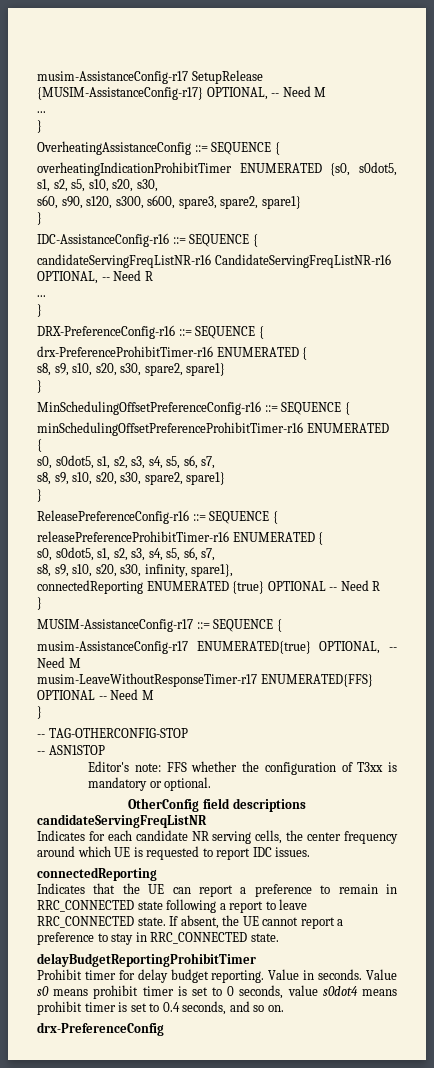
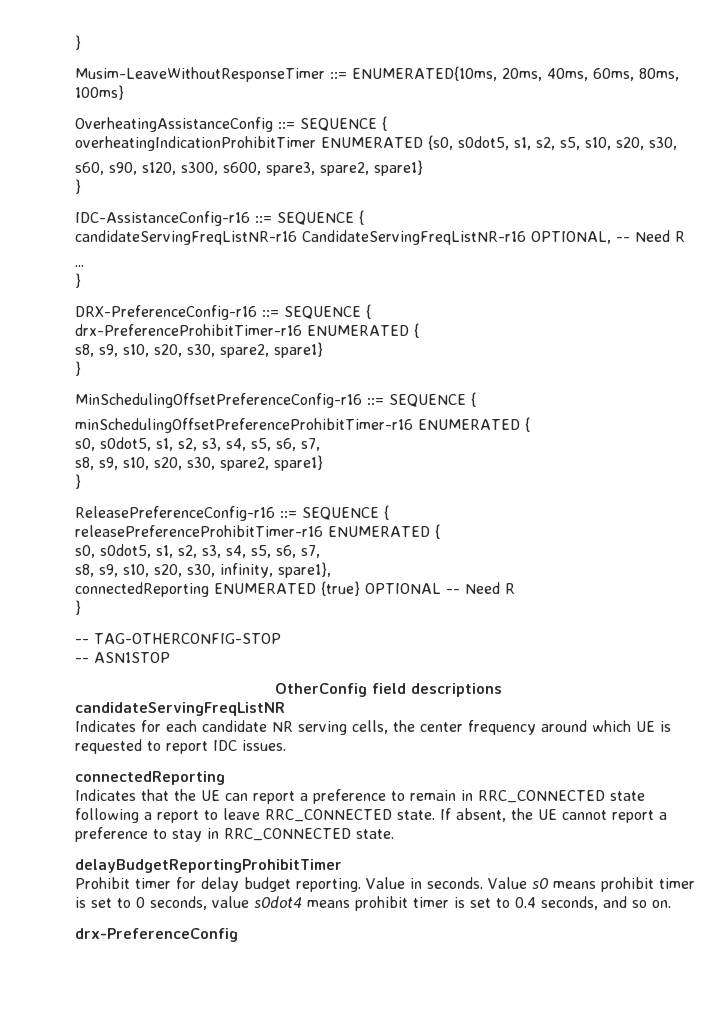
[37,70,263,84] [37,86,327,100] [37,111,46,113] [37,120,42,133] musim-AssistanceConfig-r17 SetupRelease {MUSIM-AssistanceConfig-r17} OPTIONAL, -- Need M // ... // } -> [75,35,81,50] [75,66,679,82] [75,85,124,100] } // Musim-LeaveWithoutResponseTimer ::= ENUMERATED{10ms, 20ms, 40ms, 60ms, 80ms, 100ms}
[37,619,282,632] [37,641,397,654] [37,657,81,668] [37,673,373,687] [37,689,154,700] [37,706,42,719] [37,728,188,738] [37,745,105,755] [88,761,398,775] [88,777,212,791] MUSIM-AssistanceConfig-r17 ::= SEQUENCE { // musim-AssistanceConfig-r17 ENUMERATED{true} OPTIONAL, -- Need M // musim-LeaveWithoutResponseTimer-r17 ENUMERATED{FFS} OPTIONAL -- Need M // } // -- TAG-OTHERCONFIG-STOP // -- ASN1STOP // Editor's note: FFS whether the configuration of T3xx is mandatory or optional. -> [75,633,281,644] [75,652,170,663] -- TAG-OTHERCONFIG-STOP // -- ASN1STOP

